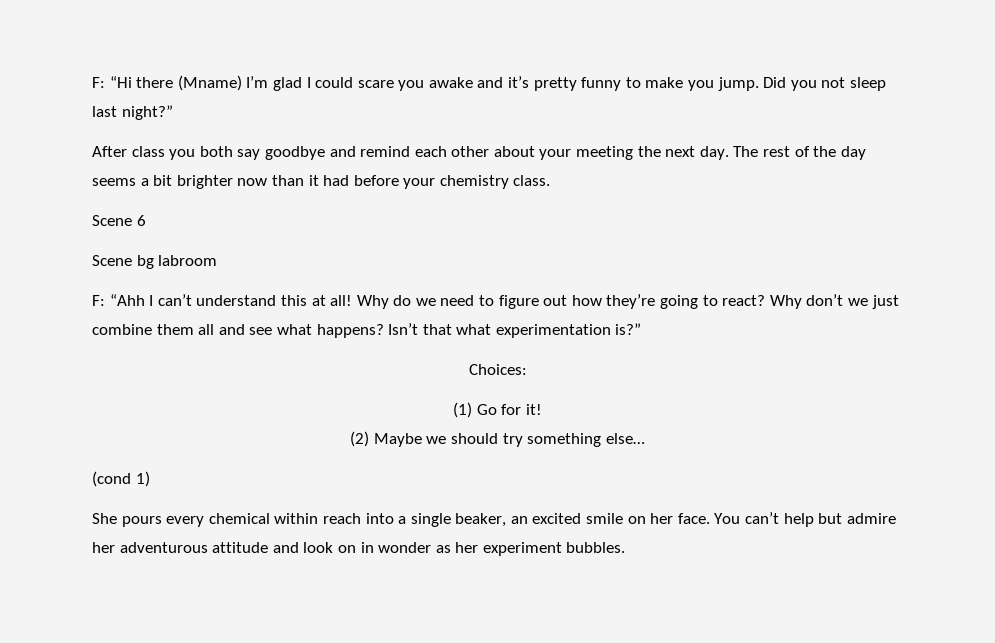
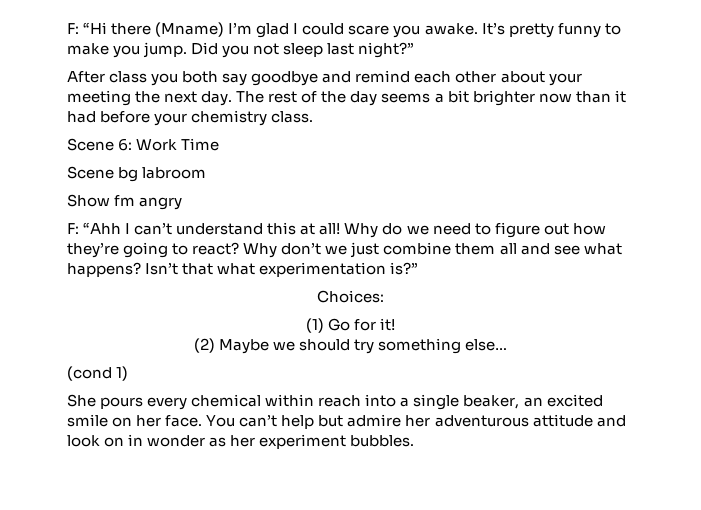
[428,76,530,88] awake and it’s -> [424,22,505,35] awake. It’s
[136,215,146,226] 6 -> [118,138,220,151] 6: Work Time
(218, 260) none -> [67,194,183,210] // Show fm angry

